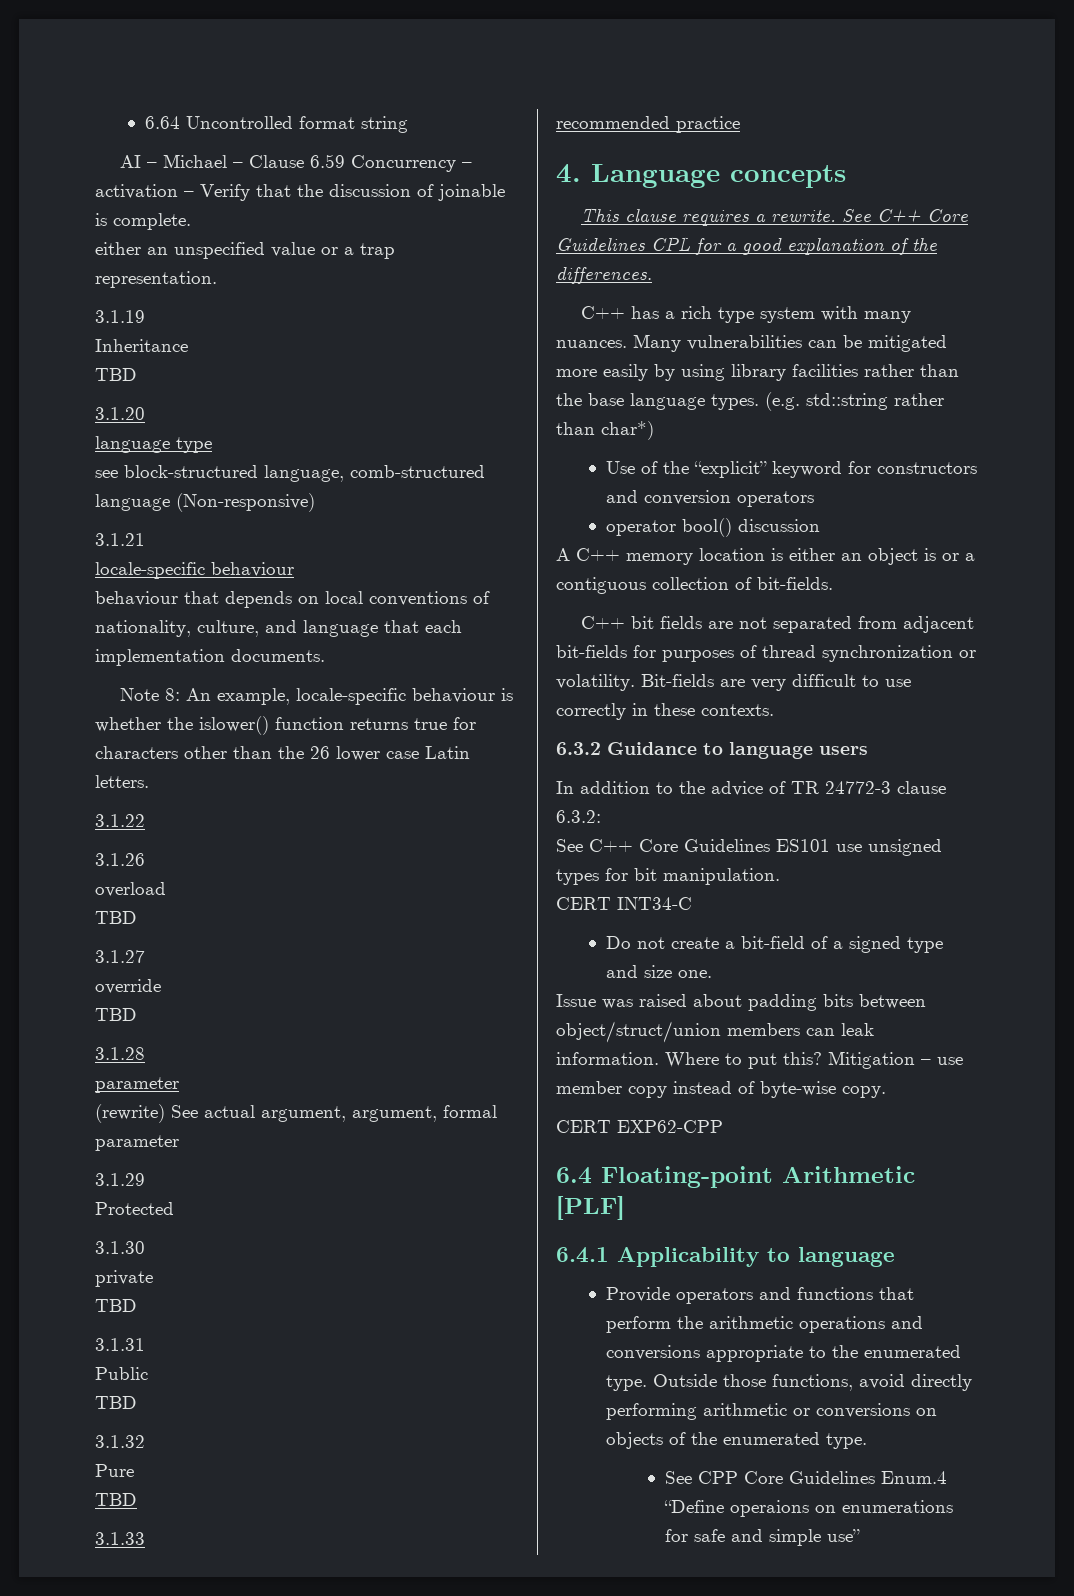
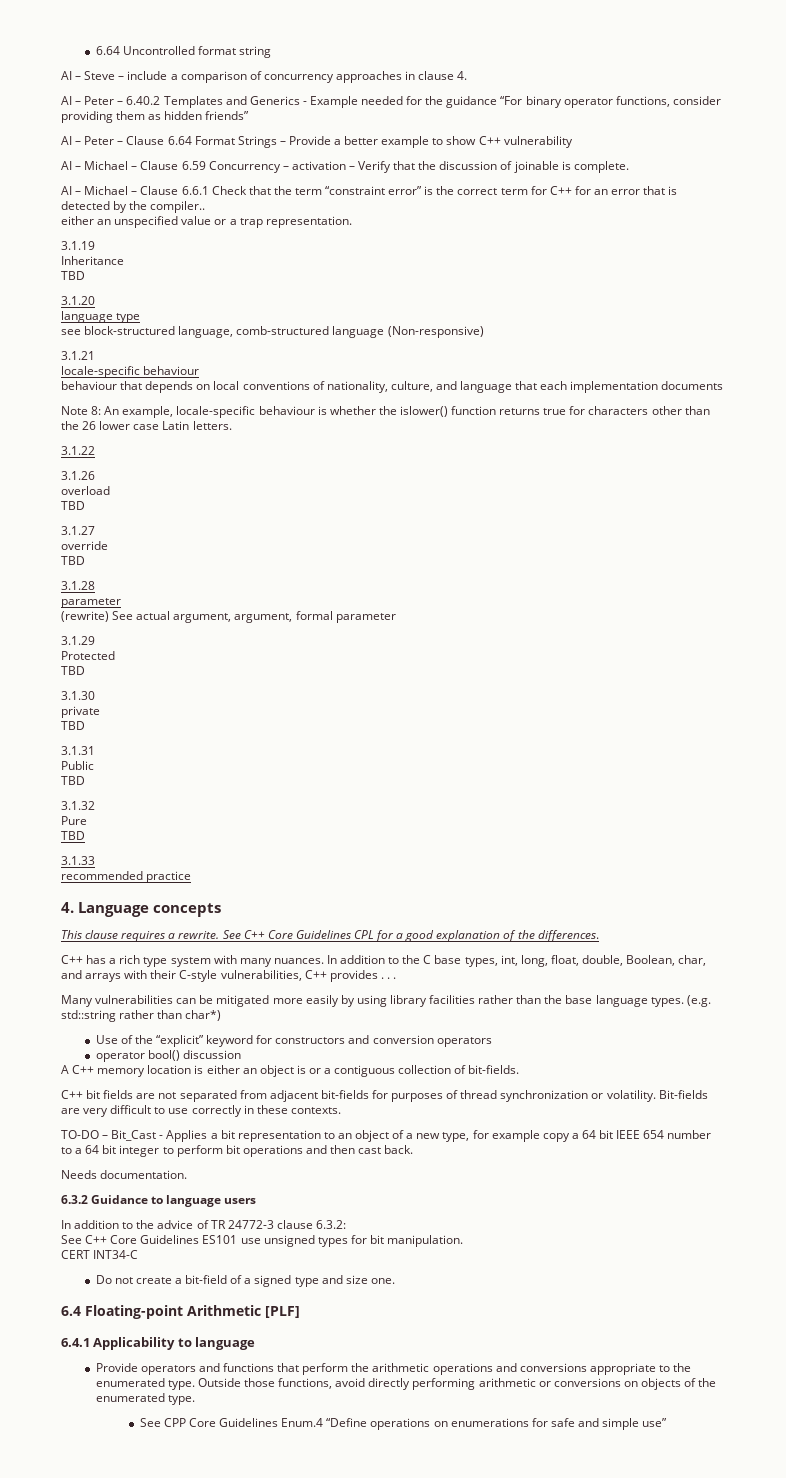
(409, 124) none -> [61,71,468,83] [61,96,721,108] [61,111,250,123] [61,136,573,148] // AI – Steve – include a comparison of concurrency approaches in clause 4. // AI – Peter – 6.40.2 Templates and Generics - Example needed for the guidance “For binary operator functions, consider providing them as hidden friends” // AI – Peter – Clause 6.64 Format Strings – Provide a better example to show C++ vulnerability
(191, 221) none -> [61,186,678,195] [61,201,206,213] // AI – Michael – Clause 6.6.1 Check that the term “constraint error” is the correct term for C++ for an error that is detected by the compiler..
[231,649,325,662] documents. -> [661,381,724,390] documents
(174, 1208) none -> [61,666,85,675] // TBD
(627, 344) none -> [326,955,707,967] [61,970,397,982] In addition to the C base types, int, long, float, double, Boolean, char, and arrays with their C-style vulnerabilities, C++ provides . . . //
(774, 710) none -> [61,1130,712,1142] [61,1145,414,1157] [61,1170,188,1179] // TO-DO – Bit_Cast - Applies a bit representation to an object of a new type, for example copy a 64 bit IEEE 654 number to a 64 bit integer to perform bit operations and then cast back. // Needs documentation.
[556,994,926,1011] [556,1021,874,1043] [556,1051,963,1069] [556,1081,886,1098] [556,1120,723,1133] // Issue was raised about padding bits between object/struct/union members can leak information. Where to put this? Mitigation – use member copy instead of byte-wise copy. // CERT EXP62-CPP -> (395, 1281) none
[729,1500,809,1517] operaions -> [370,1418,431,1430] operations

